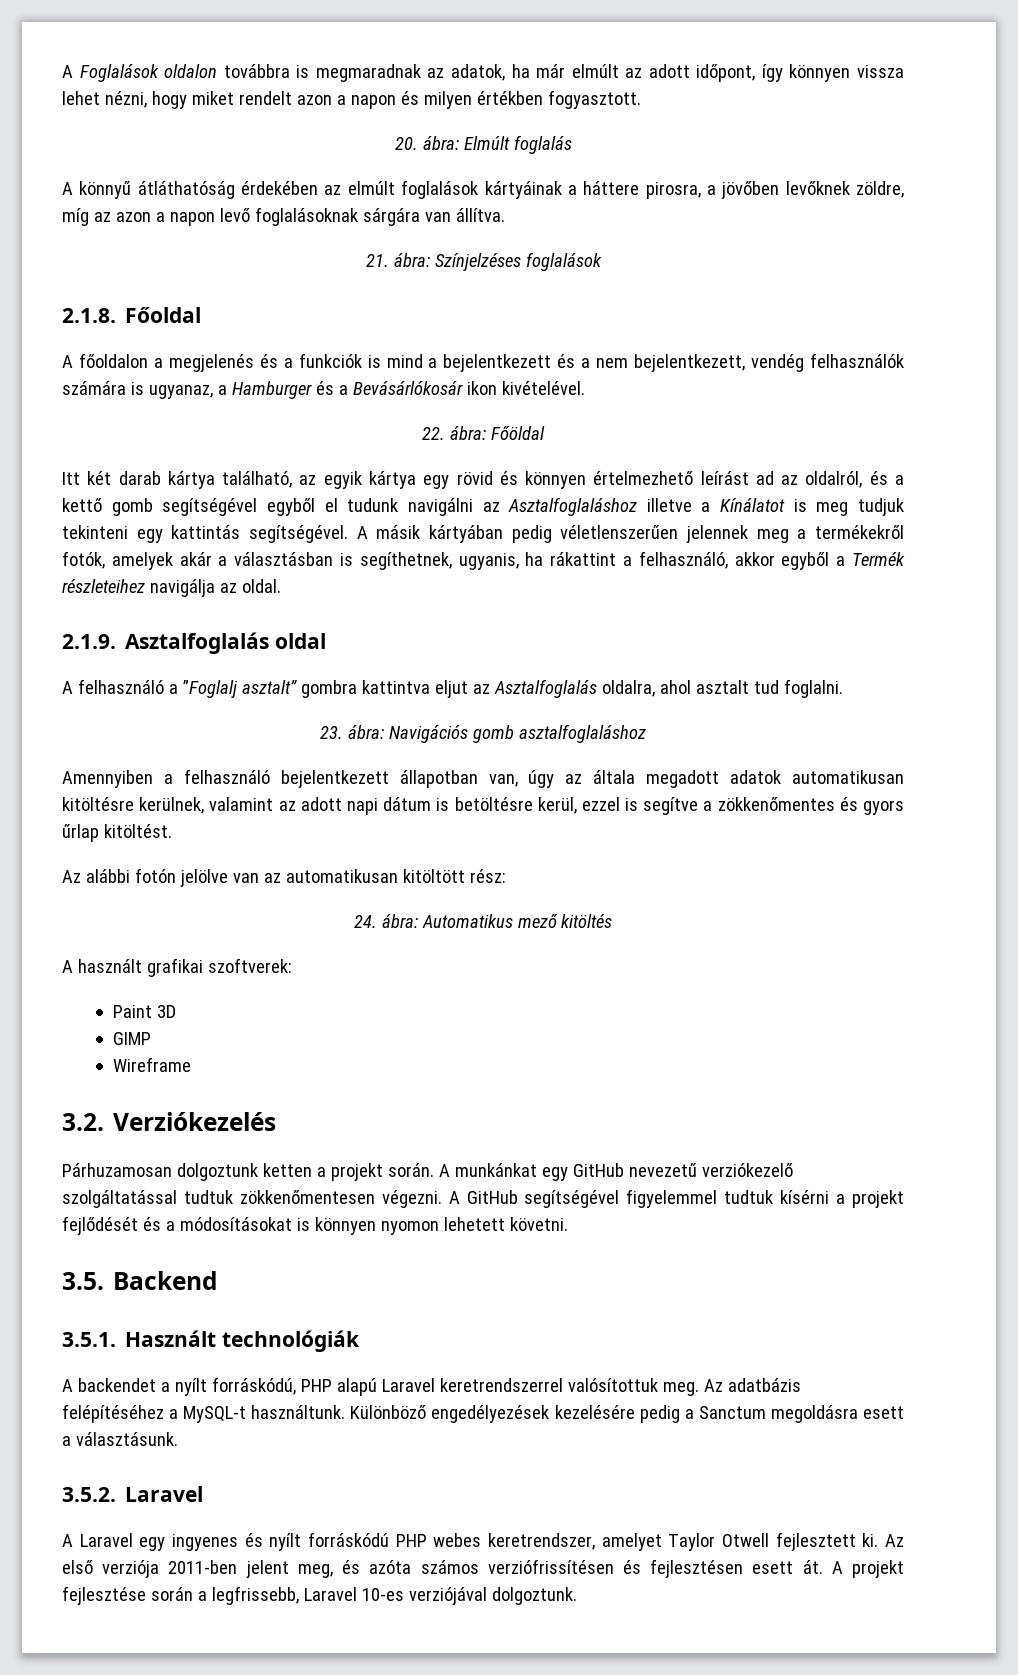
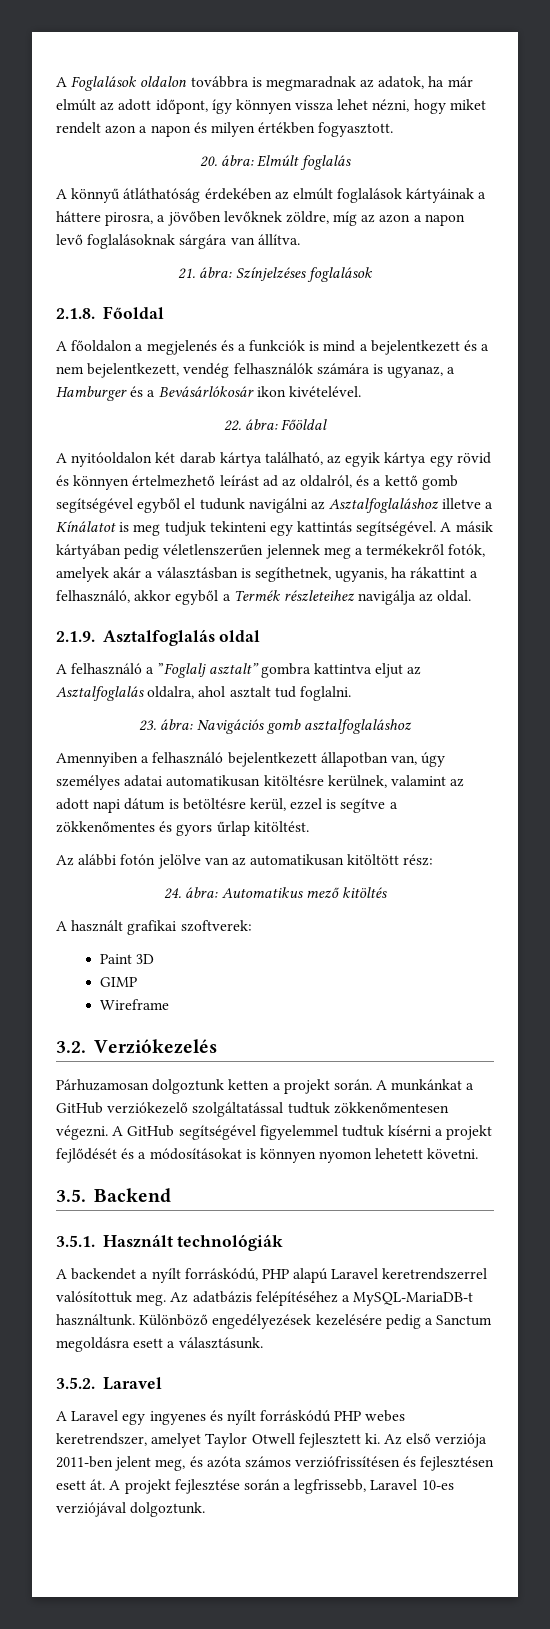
[62,472,80,485] Itt -> [56,452,153,467] A nyitóoldalon
[565,770,782,788] az általa megadott adatok -> [56,775,163,790] személyes adatai
[541,1163,697,1181] egy GitHub nevezetű -> [466,1083,475,1090] [56,1102,103,1114] a GitHub
[183,1406,247,1423] MySQL-t -> [353,1292,474,1306] MySQL-MariaDB-t

